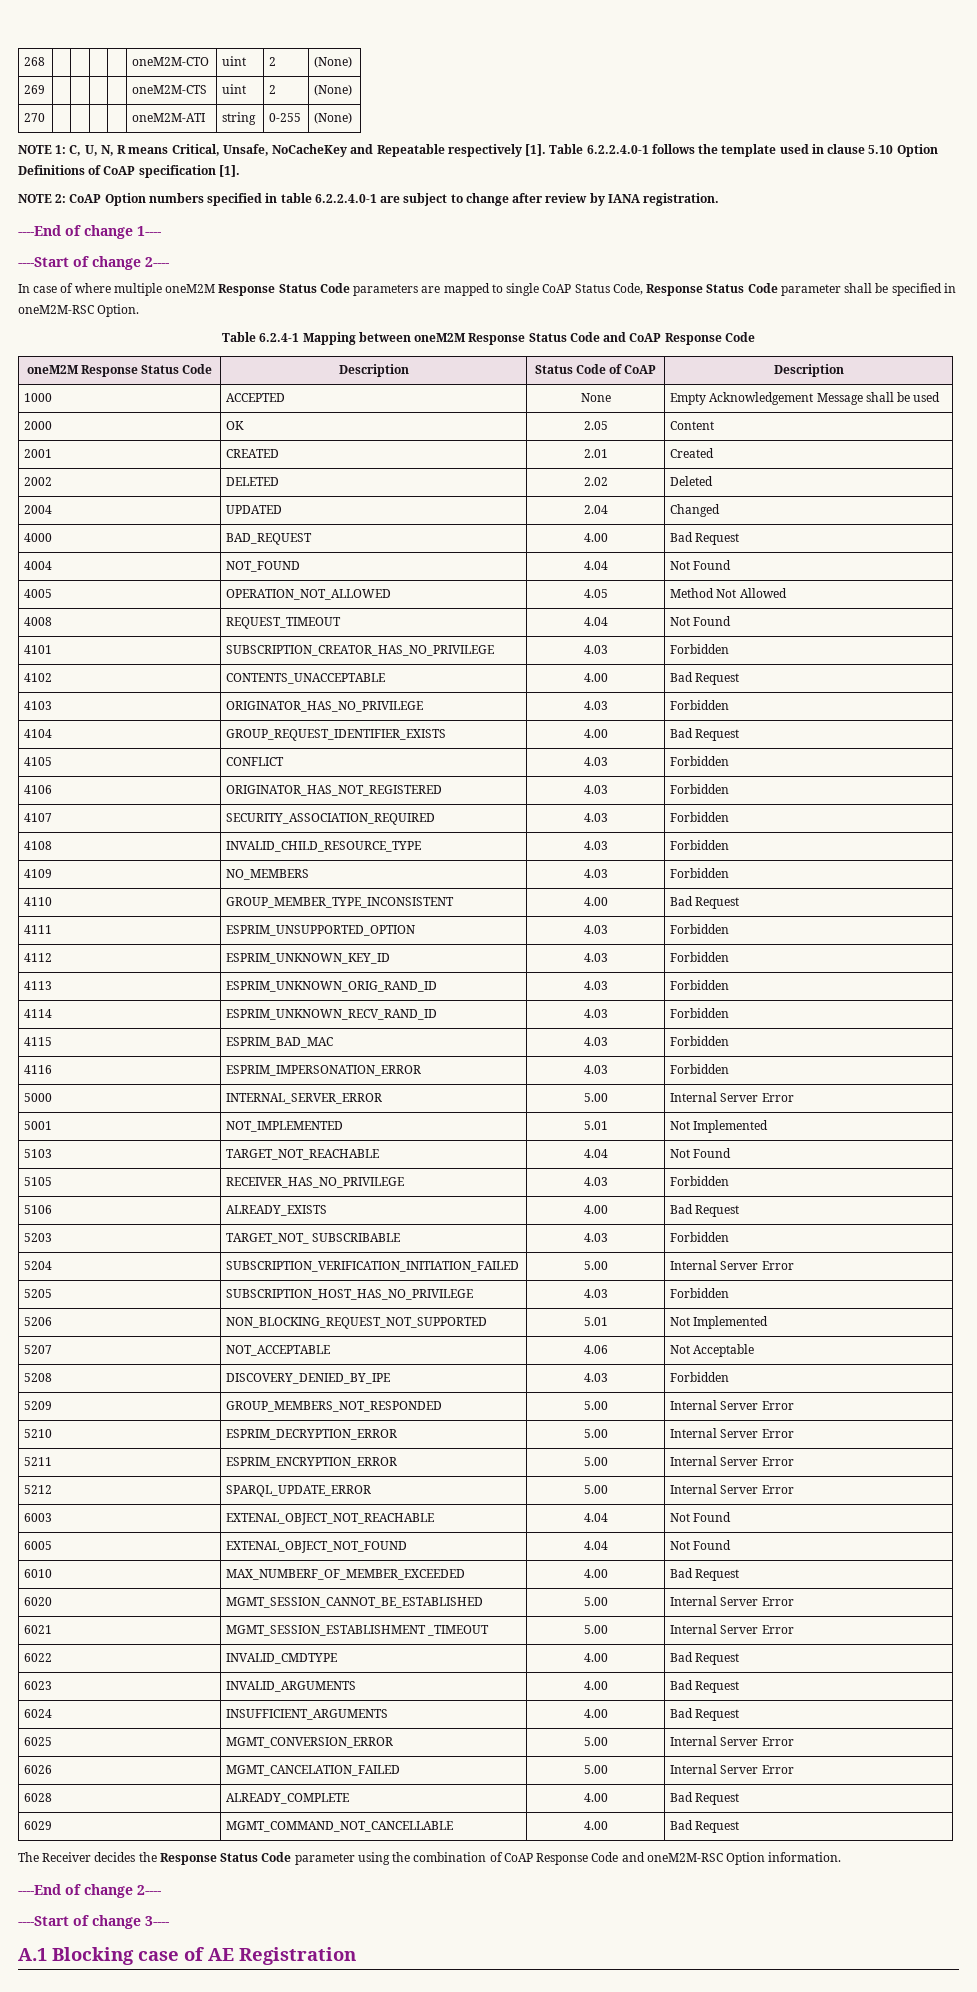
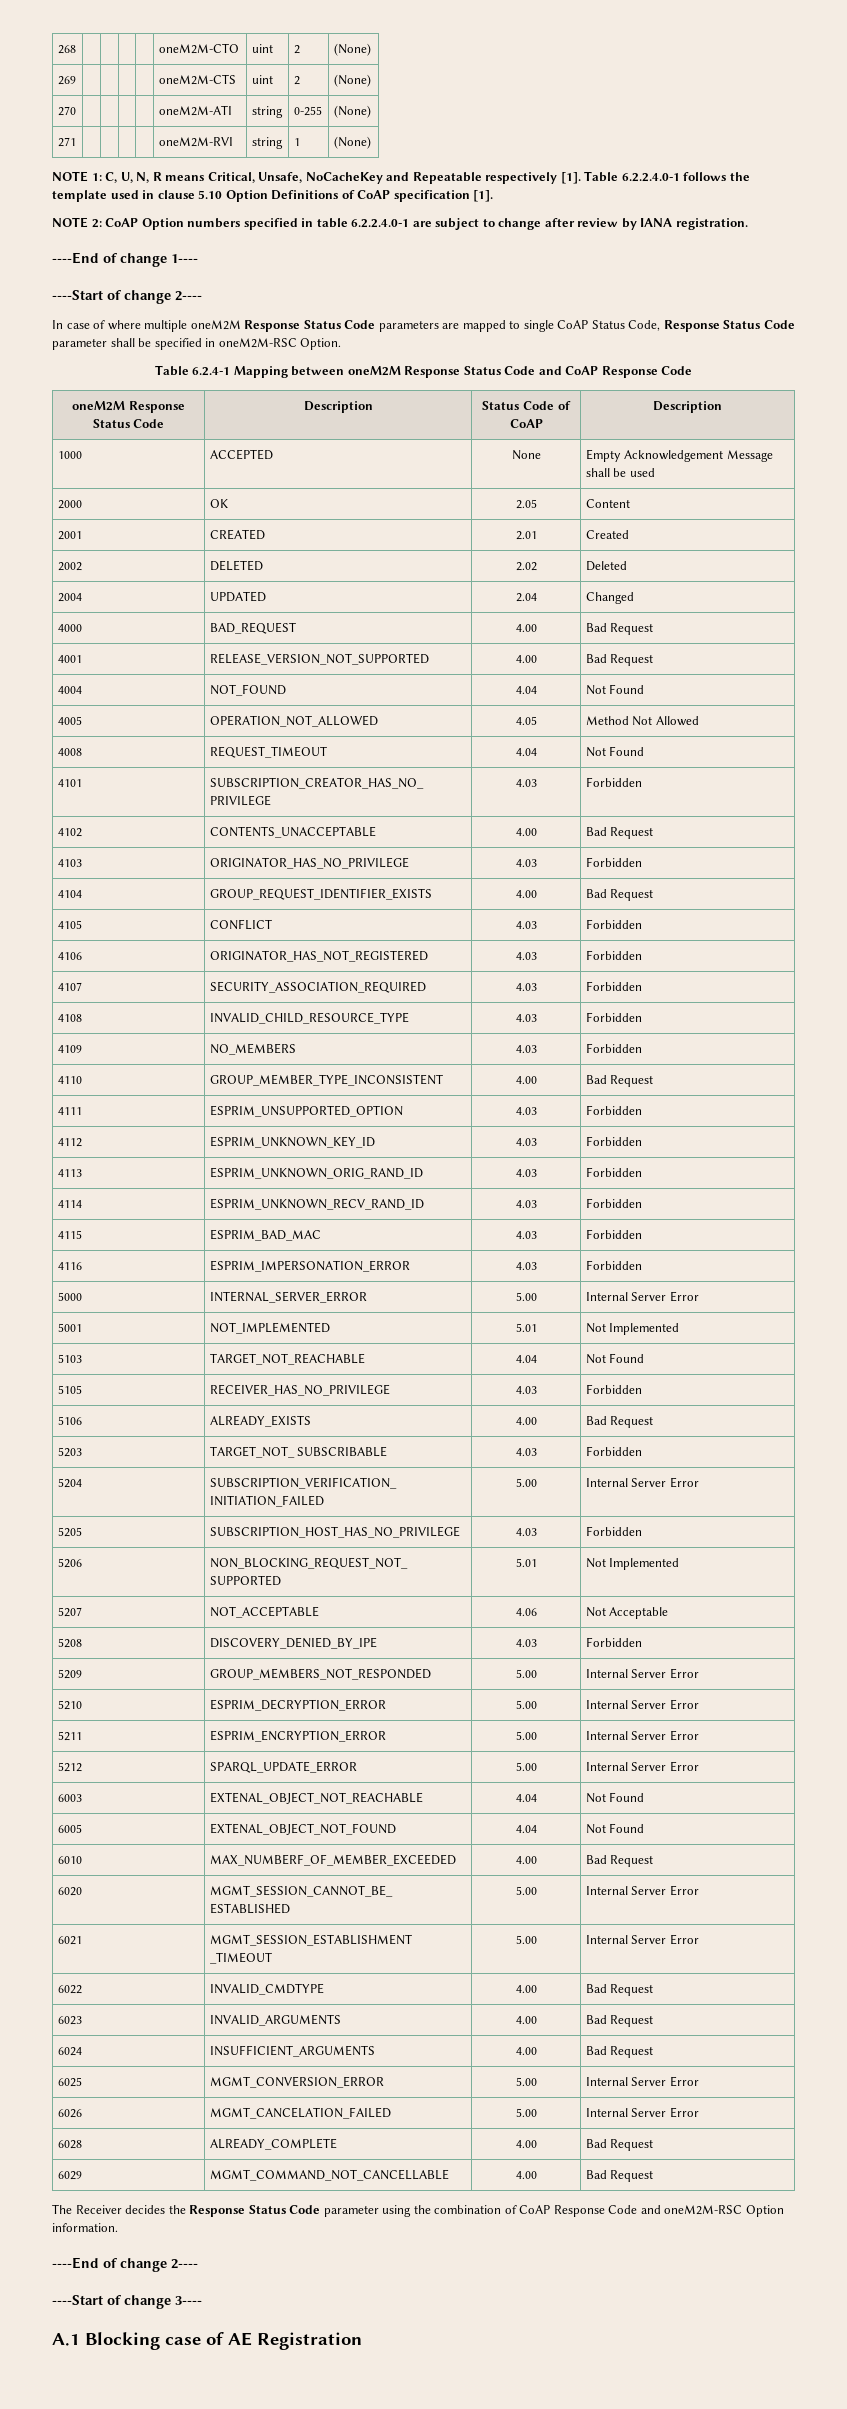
(353, 118) none -> [57,137,76,147] [158,137,233,147] [251,137,283,149] [293,138,300,146] [333,136,371,149] // 271 | | | | | oneM2M-RVI | string | 1 | (None)
(740, 539) none -> [57,655,82,663] [209,653,429,665] [515,655,537,663] [585,654,654,666] // 4001 | RELEASE_VERSION_NOT_SUPPORTED | 4.00 | Bad Request

